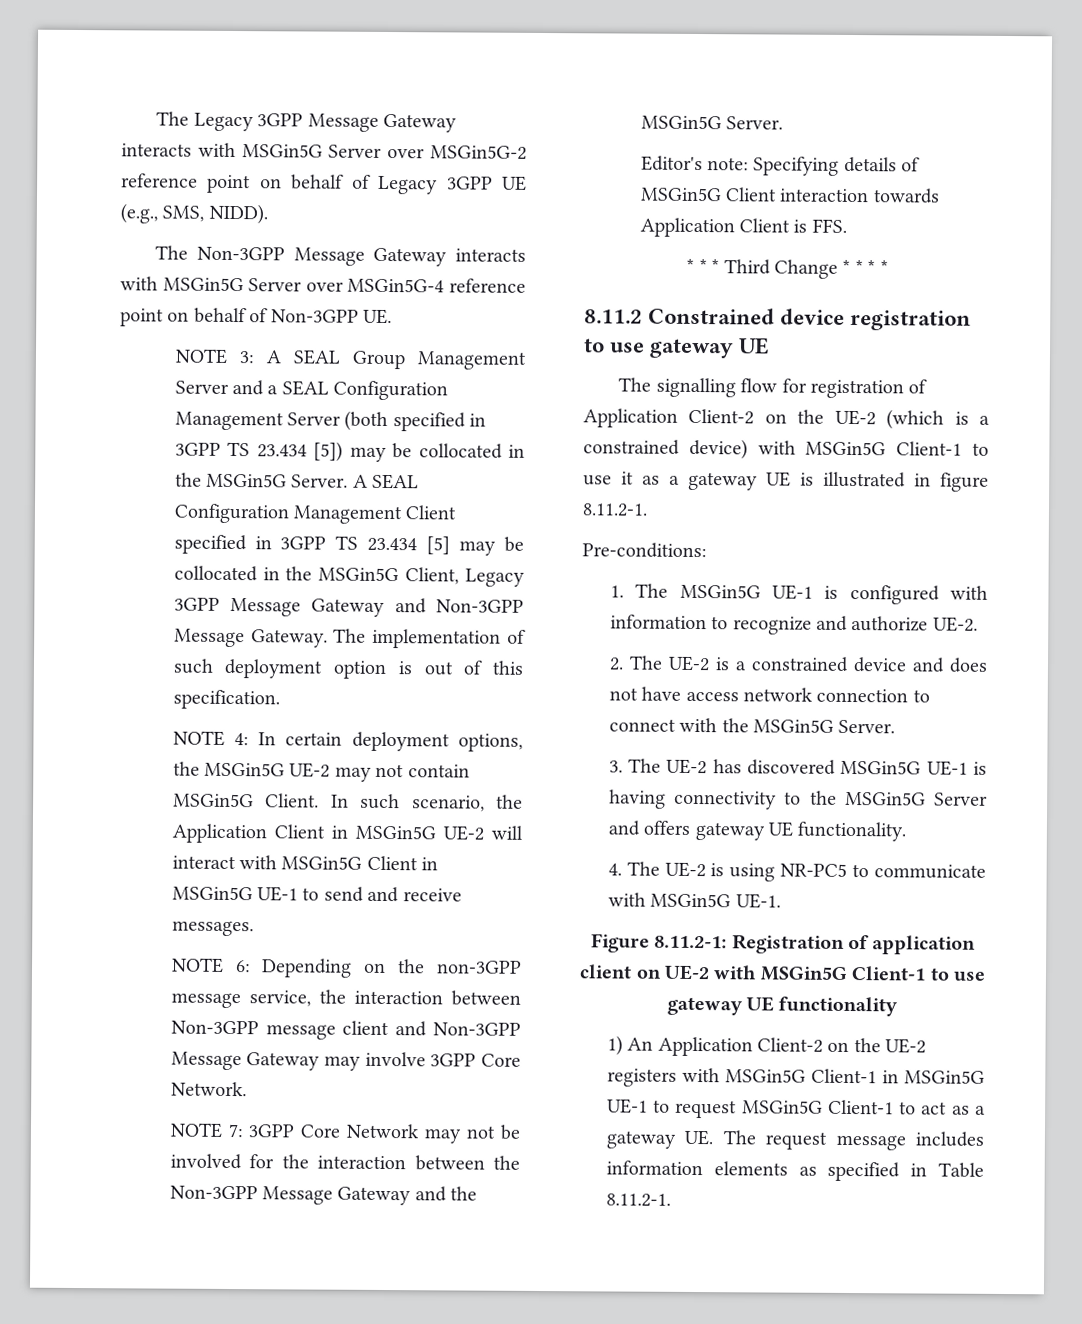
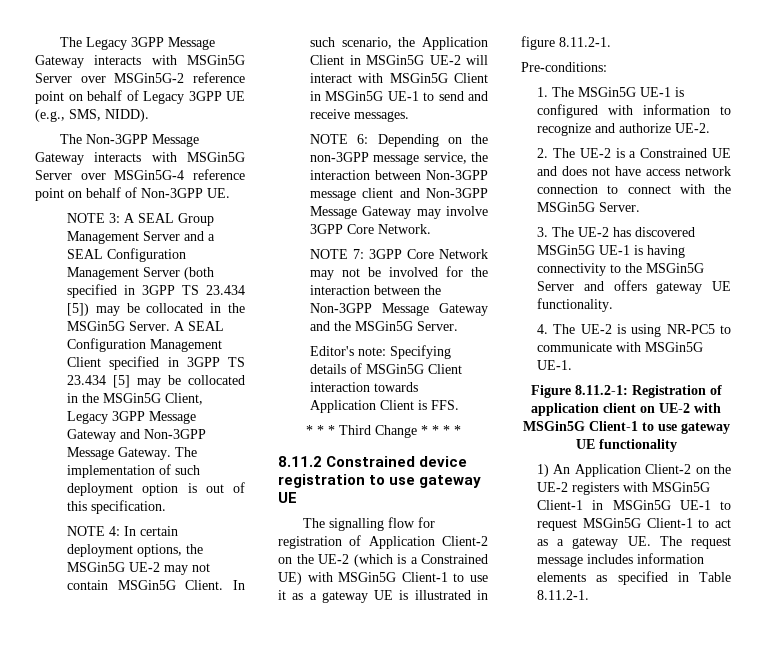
[583,438,748,460] constrained device) -> [421,554,488,564] [278,572,302,585] Constrained UE)
[750,656,907,673] constrained device -> [640,148,731,158] Constrained UE

